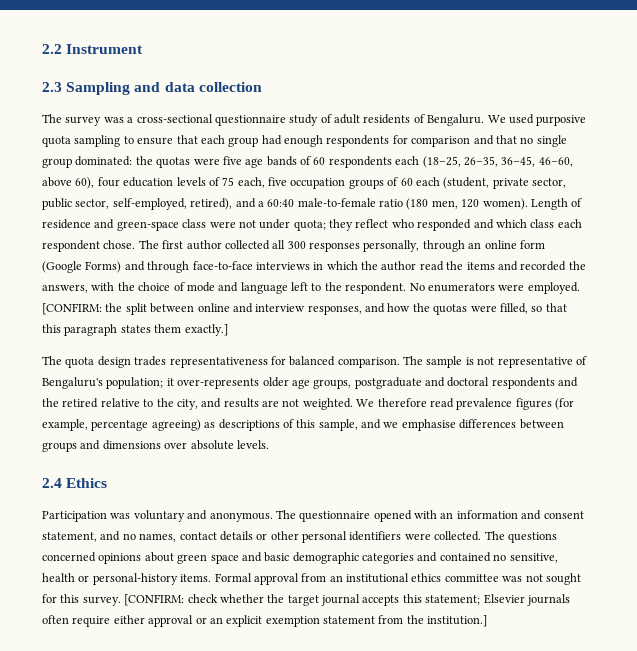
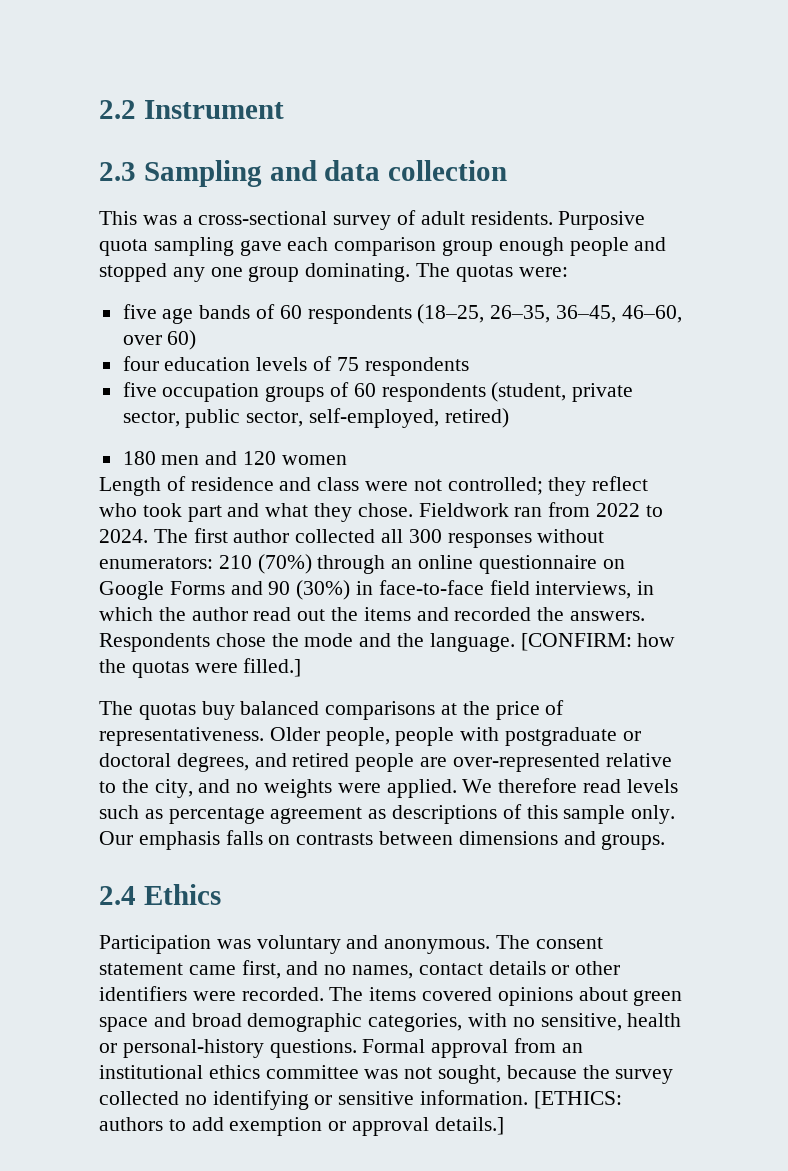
[42,114,102,126] The survey -> [99,211,137,225] This
[214,114,587,126] [42,135,567,147] [42,156,220,168] questionnaire study of adult residents of Bengaluru. We used purposive quota sampling to ensure that each group had enough respondents for comparison and that no single group dominated: the quotas were -> [333,210,646,230] [99,237,667,256] [99,263,568,282] survey of adult residents. Purposive quota sampling gave each comparison group enough people and stopped any one group dominating. The quotas were: //
[395,156,420,165] each -> (412, 314) none
[42,177,95,189] above 60), -> [122,330,197,350] over 60) //
[237,177,265,188] each, -> [364,357,469,376] respondents //
[415,177,440,186] each -> [381,383,486,402] respondents
[190,198,528,210] retired), and a 60:40 male-to-female ratio (180 men, 120 women). -> [444,408,509,428] [122,451,347,465] retired) // 180 men and 120 women //
[116,221,179,231] green-space -> (312, 484) none
[259,219,326,231] under quota; -> [447,477,543,495] controlled;
[417,219,582,231] [42,240,136,252] responded and which class each respondent chose. -> [142,502,663,522] [99,529,148,543] took part and what they chose. Fieldwork ran from 2022 to 2024.
[363,240,545,252] [42,261,310,273] personally, through an online form (Google Forms) and through face-to-face interviews -> [537,529,605,543] [99,554,625,574] [99,580,632,600] without enumerators: 210 (70%) through an online questionnaire on Google Forms and 90 (30%) in face-to-face field interviews,
(444, 266) none -> [297,609,326,621] out
[42,282,580,294] [42,303,567,315] [42,324,228,336] [42,356,587,368] [42,377,579,389] [42,398,99,408] answers, with the choice of mode and language left to the respondent. No enumerators were employed. [CONFIRM: the split between online and interview responses, and how the quotas were filled, so that this paragraph states them exactly.] // The quota design trades representativeness for balanced comparison. The sample is not representative of Bengaluru's population; it over-represents older age groups, postgraduate and doctoral respondents and the retired -> [570,611,646,621] [99,633,676,652] [99,658,302,678] [99,700,565,720] [99,727,641,746] [99,753,600,772] answers. Respondents chose the mode and the language. [CONFIRM: how the quotas were filled.] // The quotas buy balanced comparisons at the price of representativeness. Older people, people with postgraduate or doctoral degrees, and retired people are over-represented
[223,398,574,410] [42,419,564,431] [42,440,269,452] results are not weighted. We therefore read prevalence figures (for example, percentage agreeing) as descriptions of this sample, and we emphasise differences between groups and dimensions over absolute levels. -> [236,778,678,798] [99,804,676,824] [99,830,666,850] no weights were applied. We therefore read levels such as percentage agreement as descriptions of this sample only. Our emphasis falls on contrasts between dimensions and groups.
[299,510,584,522] [42,532,97,542] questionnaire opened with an information and consent statement, -> [535,937,603,949] [99,960,281,979] consent statement came first,
[302,531,347,543] personal -> (621, 968) none
[434,531,557,543] [42,552,96,562] collected. The questions concerned -> [241,987,493,1001] recorded. The items covered
[264,552,491,564] basic demographic categories and contained -> [191,1013,508,1032] broad demographic categories, with
[180,574,212,582] items. -> [269,1039,357,1058] questions.
[545,573,581,585] [42,594,570,606] [42,615,488,627] sought for this survey. [CONFIRM: check whether the target journal accepts this statement; Elsevier journals often require either approval or an explicit exemption statement from the institution.] -> [438,1065,674,1084] [99,1090,622,1110] [99,1117,504,1136] sought, because the survey collected no identifying or sensitive information. [ETHICS: authors to add exemption or approval details.]

